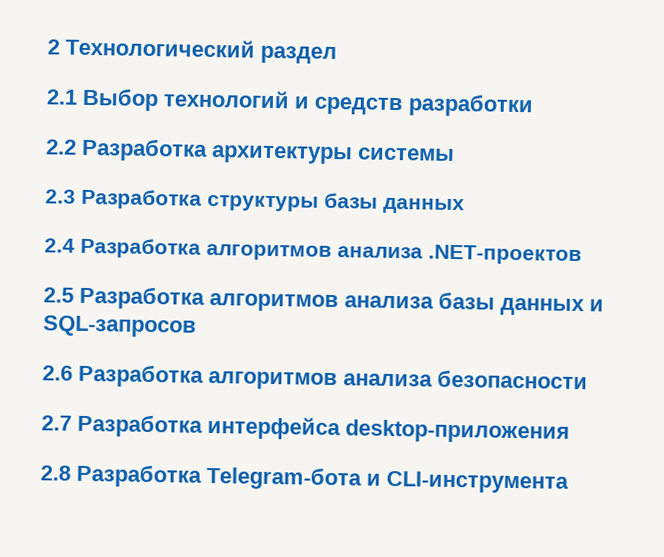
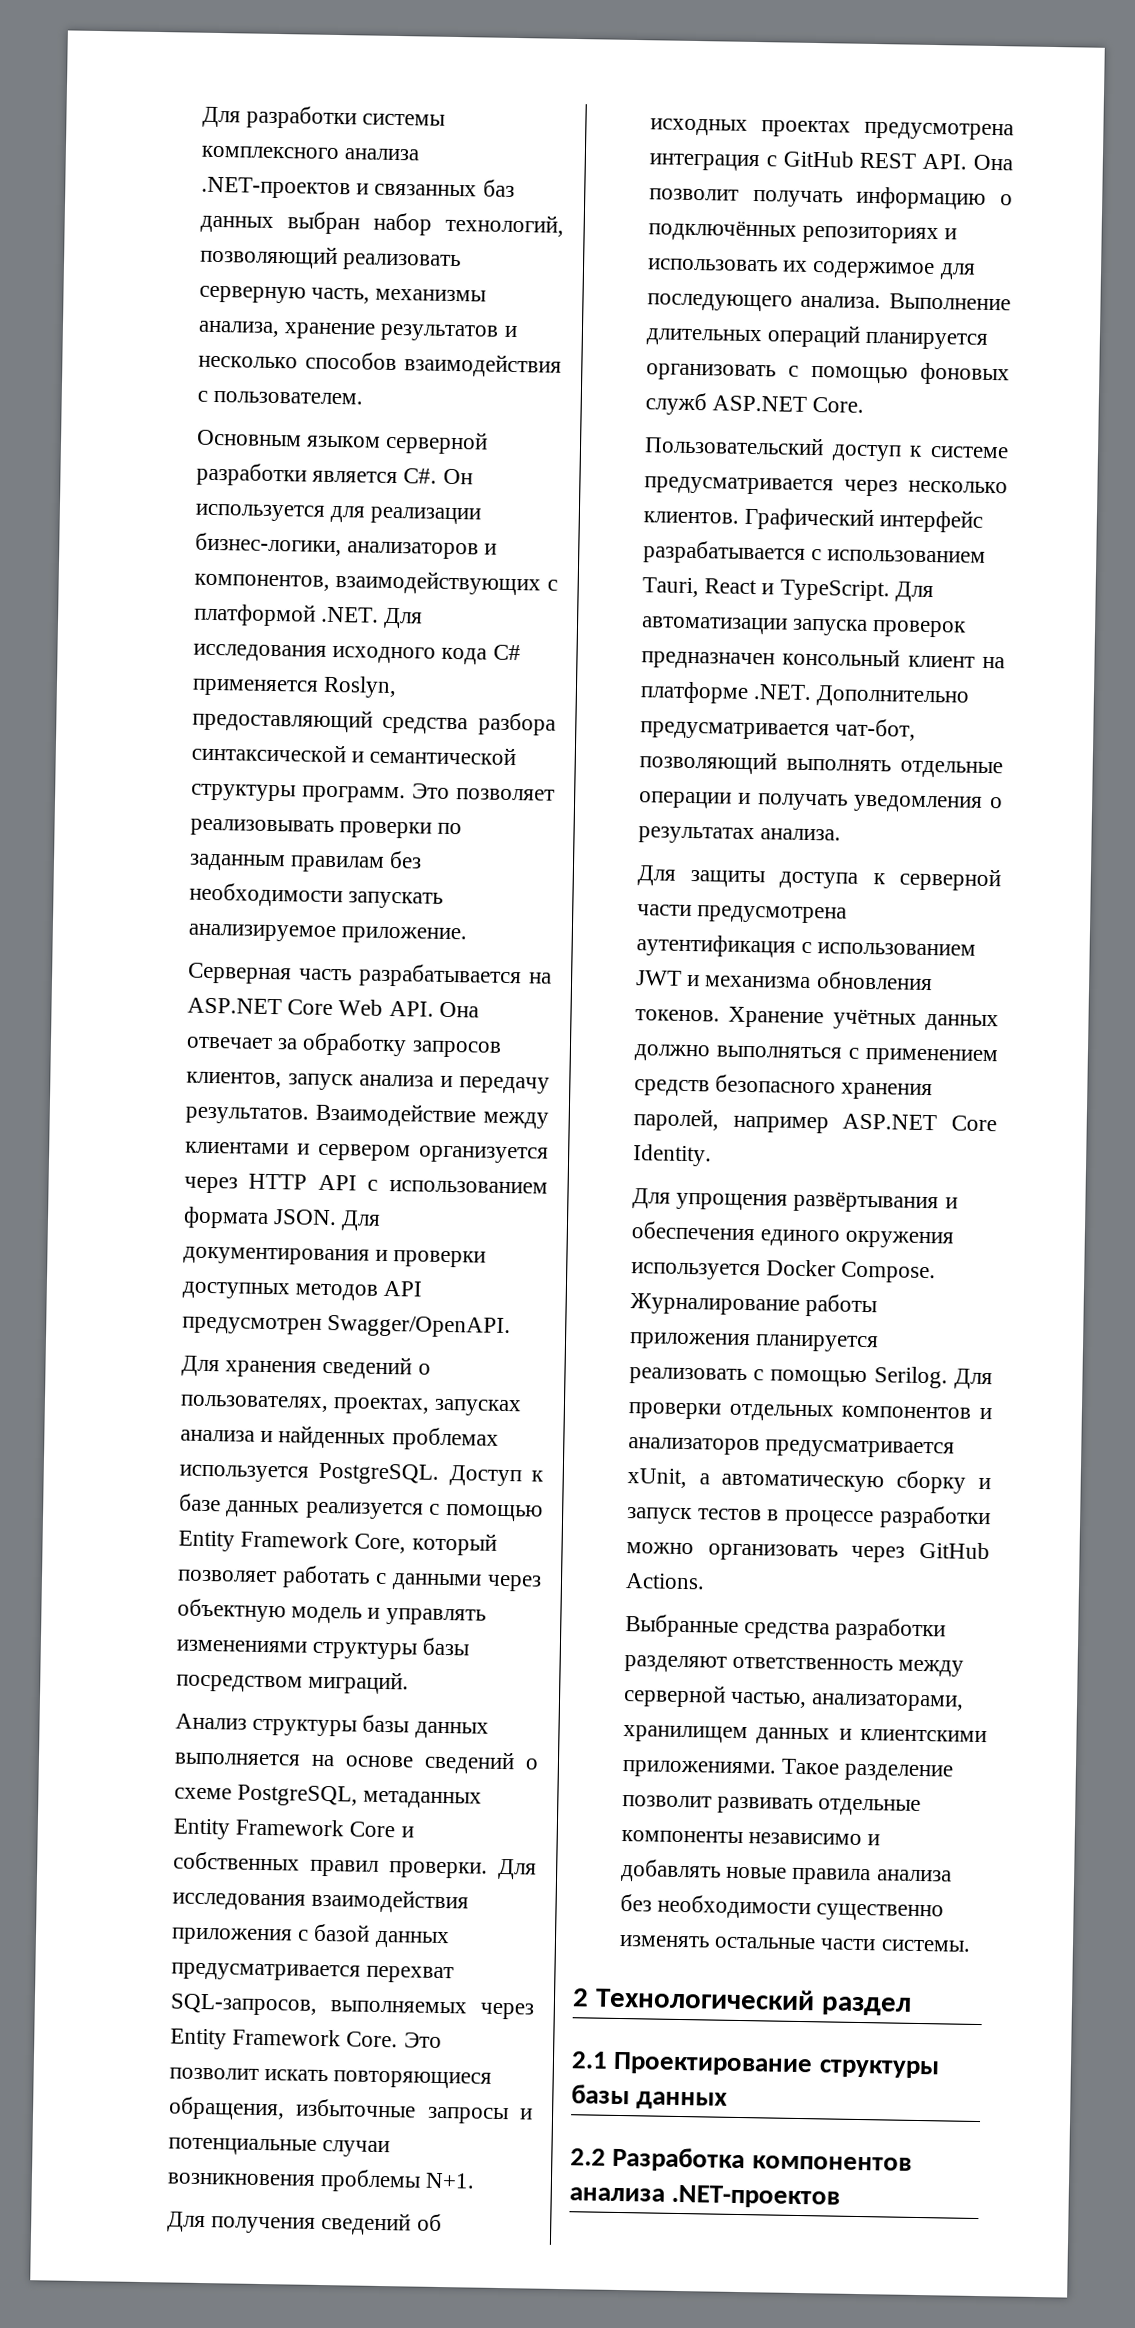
[47,37,337,65] [46,87,534,118] [45,137,455,165] [45,188,202,210] 2 Технологический раздел // 2.1 Выбор технологий и средств разработки // 2.2 Разработка архитектуры системы // 2.3 Разработка -> [201,105,446,130] [200,145,420,161] [200,176,515,200] [199,211,564,237] [198,244,462,272] [198,285,487,304] [197,320,518,342] [197,351,562,378] [196,390,364,405] [195,429,489,455] [195,462,473,487] [194,503,482,525] [194,532,498,560] [193,570,558,596] [192,602,424,629] [192,643,521,665] [191,675,398,699] [191,707,556,736] [190,742,517,766] [190,783,555,804] [189,818,463,839] [188,850,423,873] [188,882,444,909] [187,923,468,945] [186,962,552,989] [186,997,479,1018] [185,1032,502,1058] [185,1071,550,1094] [184,1102,549,1129] [184,1141,549,1164] [183,1173,548,1194] [182,1206,382,1231] [182,1246,487,1268] [181,1280,424,1301] [181,1314,512,1339] [180,1355,431,1380] [179,1394,523,1417] [179,1425,499,1451] [178,1462,544,1487] [178,1493,543,1522] [177,1530,497,1556] [176,1565,542,1592] [176,1598,486,1626] [175,1637,471,1660] [175,1670,410,1695] [174,1713,489,1739] [173,1750,539,1775] [173,1784,483,1809] [172,1818,414,1840] [172,1851,537,1880] [171,1888,470,1914] [170,1923,450,1949] [170,1962,455,1984] [169,1993,534,2020] [169,2028,442,2050] [168,2067,493,2089] [167,2096,533,2125] [167,2137,391,2158] [166,2169,476,2193] [166,2211,442,2236] [649,118,1014,141] [648,150,1013,172] [648,186,1013,210] [647,219,958,245] [647,258,976,280] [646,293,1011,312] [645,324,989,350] [645,362,1010,386] [644,392,865,416] [643,435,1009,462] [643,476,1008,497] [642,506,985,533] [642,540,987,565] [641,577,934,603] [640,616,968,638] [640,647,1005,670] [639,681,971,708] [639,718,917,741] [638,750,1003,779] [637,791,1003,813] [637,826,842,845] [636,865,1001,892] [636,904,848,924] [635,934,977,958] [635,970,933,991] [634,1006,999,1032] [633,1044,998,1067] [633,1074,934,1101] [632,1108,997,1134] [631,1144,712,1167] [631,1188,958,1214] [630,1221,955,1249] [630,1259,937,1284] [629,1293,878,1318] [628,1332,880,1353] [628,1366,993,1390] [627,1402,992,1422] [627,1437,956,1459] [626,1468,991,1494] [625,1505,991,1530] [625,1541,990,1563] [624,1573,705,1590] [624,1614,947,1642] [623,1655,965,1677] [622,1684,965,1712] [622,1725,987,1745] [621,1758,954,1782] [621,1794,922,1817] [620,1829,881,1846] [619,1858,952,1886] [619,1893,945,1922] [618,1934,971,1952] [572,1986,912,2016] [571,2051,814,2077] Для разработки системы комплексного анализа .NET-проектов и связанных баз данных выбран набор технологий, позволяющий реализовать серверную часть, механизмы анализа, хранение результатов и несколько способов взаимодействия с пользователем. // Основным языком серверной разработки является C#. Он используется для реализации бизнес-логики, анализаторов и компонентов, взаимодействующих с платформой .NET. Для исследования исходного кода C# применяется Roslyn, предоставляющий средства разбора синтаксической и семантической структуры программ. Это позволяет реализовывать проверки по заданным правилам без необходимости запускать анализируемое приложение. // Серверная часть разрабатывается на ASP.NET Core Web API. Она отвечает за обработку запросов клиентов, запуск анализа и передачу результатов. Взаимодействие между клиентами и сервером организуется через HTTP API с использованием формата JSON. Для документирования и проверки доступных методов API предусмотрен Swagger/OpenAPI. // Для хранения сведений о пользователях, проектах, запусках анализа и найденных проблемах используется PostgreSQL. Доступ к базе данных реализуется с помощью Entity Framework Core, который позволяет работать с данными через объектную модель и управлять изменениями структуры базы посредством миграций. // Анализ структуры базы данных выполняется на основе сведений о схеме PostgreSQL, метаданных Entity Framework Core и собственных правил проверки. Для исследования взаимодействия приложения с базой данных предусматривается перехват SQL-запросов, выполняемых через Entity Framework Core. Это позволит искать повторяющиеся обращения, избыточные запросы и потенциальные случаи возникновения проблемы N+1. // Для получения сведений об исходных проектах предусмотрена интеграция с GitHub REST API. Она позволит получать информацию о подключённых репозиториях и использовать их содержимое для последующего анализа. Выполнение длительных операций планируется организовать с помощью фоновых служб ASP.NET Core. // Пользовательский доступ к системе предусматривается через несколько клиентов. Графический интерфейс разрабатывается с использованием Tauri, React и TypeScript. Для автоматизации запуска проверок предназначен консольный клиент на платформе .NET. Дополнительно предусматривается чат-бот, позволяющий выполнять отдельные операции и получать уведомления о результатах анализа. // Для защиты доступа к серверной части предусмотрена аутентификация с использованием JWT и механизма обновления токенов. Хранение учётных данных должно выполняться с применением средств безопасного хранения паролей, например ASP.NET Core Identity. // Для упрощения развёртывания и обеспечения единого окружения используется Docker Compose. Журналирование работы приложения планируется реализовать с помощью Serilog. Для проверки отдельных компонентов и анализаторов предусматривается xUnit, а автоматическую сборку и запуск тестов в процессе разработки можно организовать через GitHub Actions. // Выбранные средства разработки разделяют ответственность между серверной частью, анализаторами, хранилищем данных и клиентскими приложениями. Такое разделение позволит развивать отдельные компоненты независимо и добавлять новые правила анализа без необходимости существенно изменять остальные части системы. // 2 Технологический раздел // 2.1 Проектирование
[44,237,582,266] [43,285,604,317] [43,315,197,338] [42,363,588,391] [41,413,570,444] [40,463,569,494] 2.4 Разработка алгоритмов анализа .NET-проектов // 2.5 Разработка алгоритмов анализа базы данных и SQL-запросов // 2.6 Разработка алгоритмов анализа безопасности // 2.7 Разработка интерфейса desktop-приложения // 2.8 Разработка Telegram-бота и CLI-инструмента -> [570,2146,912,2173] [569,2184,841,2209] 2.2 Разработка компонентов анализа .NET-проектов

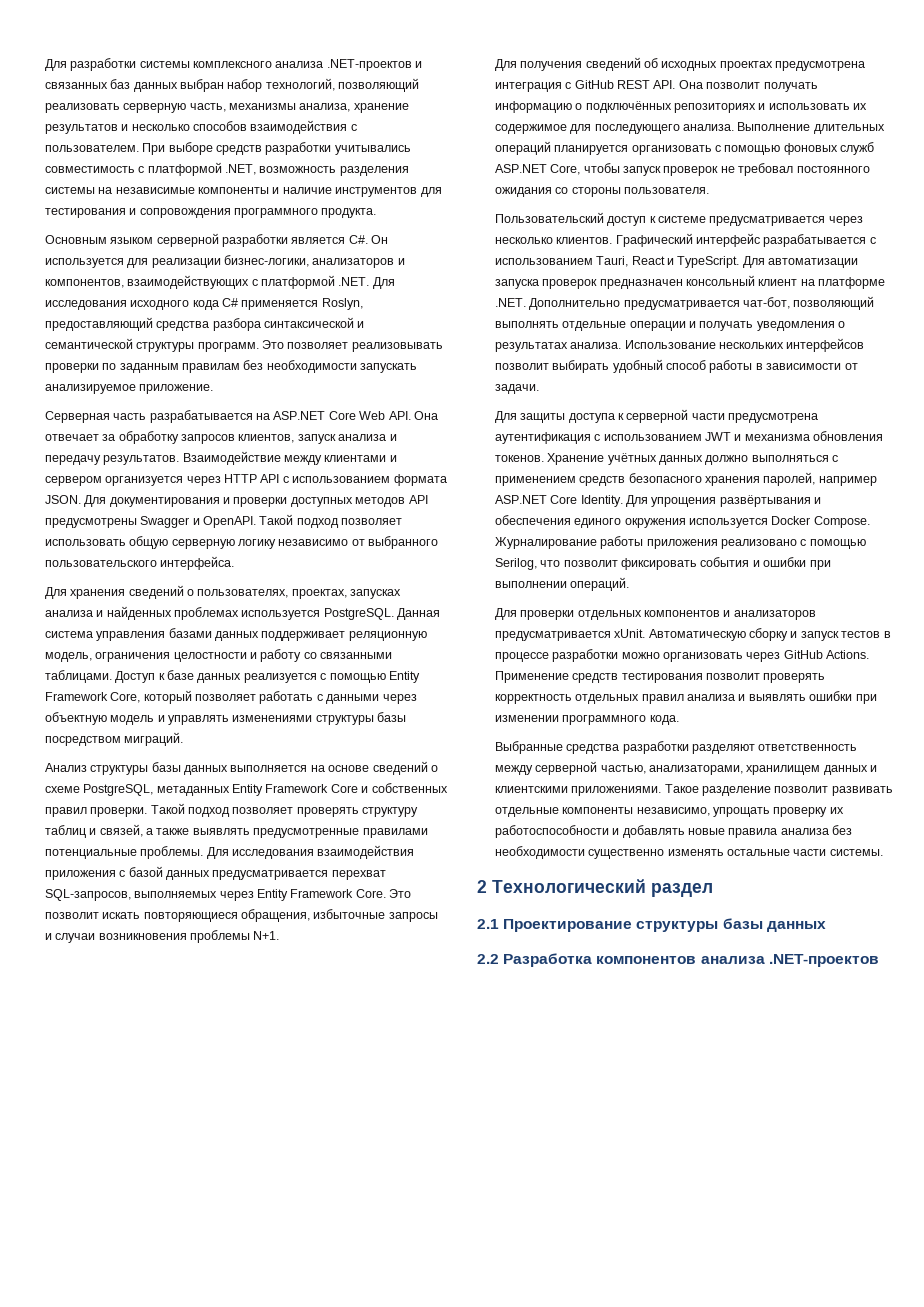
(364, 397) none -> [142,142,411,155] [44,162,409,176] [44,187,442,197] [44,208,377,218] При выборе средств разработки учитывались совместимость с платформой .NET, возможность разделения системы на независимые компоненты и наличие инструментов для тестирования и сопровождения программного продукта.
[181,1314,512,1339] предусмотрен Swagger/OpenAPI. -> [44,514,403,528] [44,536,439,549] [44,556,235,570] предусмотрены Swagger и OpenAPI. Такой подход позволяет использовать общую серверную логику независимо от выбранного пользовательского интерфейса.
(440, 1473) none -> [397,608,441,620] [44,628,427,641] [44,649,393,662] [44,670,112,683] Данная система управления базами данных поддерживает реляционную модель, ограничения целостности и работу со связанными таблицами.
(488, 1870) none -> [150,803,419,817] [44,824,428,838] [44,846,204,859] Такой подход позволяет проверять структуру таблиц и связей, а также выявлять предусмотренные правилами потенциальные проблемы.
[167,2137,317,2156] потенциальные -> (52, 936) none
[812,397,865,413] Core. -> [550,163,870,176] [494,187,710,197] Core, чтобы запуск проверок не требовал постоянного ожидания со стороны пользователя.
(842, 834) none -> [624,338,865,352] [494,359,858,373] [494,384,539,394] Использование нескольких интерфейсов позволит выбирать удобный способ работы в зависимости от задачи.
(712, 1155) // -> (623, 501) none
[755,1334,880,1353] [628,1366,948,1389] планируется реализовать с помощью Serilog. -> [721,539,866,549] [494,557,831,570] [494,577,630,591] реализовано с помощью Serilog, что позволит фиксировать события и ошибки при выполнении операций. //
[626,1468,885,1493] xUnit, а автоматическую -> [614,629,746,641] xUnit. Автоматическую
(705, 1581) none -> [494,671,826,683] [494,691,877,704] [494,715,679,725] Применение средств тестирования позволит проверять корректность отдельных правил анализа и выявлять ошибки при изменении программного кода.
[748,1832,863,1846] независимо -> [636,807,844,817] [494,825,609,838] независимо, упрощать проверку их работоспособности

